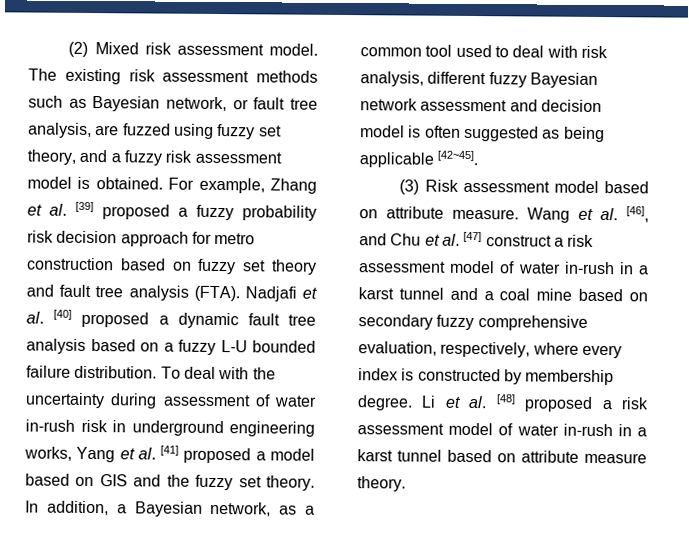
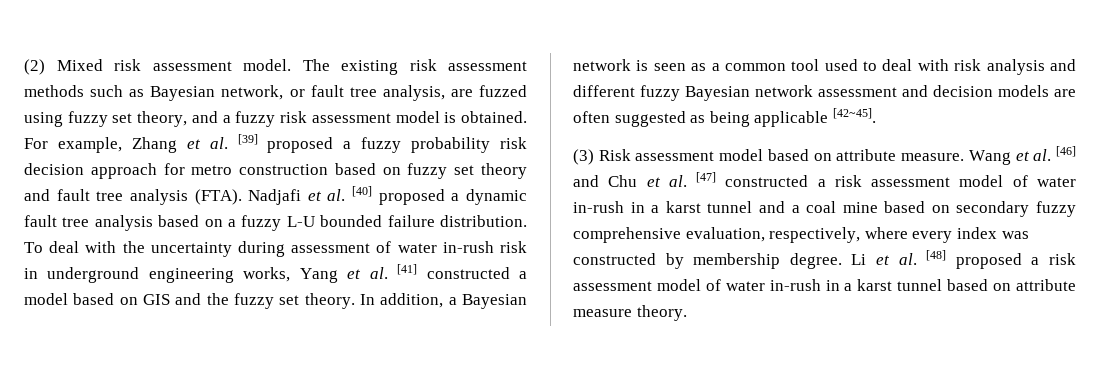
[183,447,252,464] proposed -> [426,267,510,279] constructed
[210,501,272,517] network, -> [573,59,686,71] network is seen
[360,71,424,87] analysis, -> [986,59,1076,75] analysis and
[360,125,422,138] model is -> [998,85,1076,97] models are
[626,206,649,223] [46], -> [1056,146,1076,157] [46]
[485,235,552,247] construct -> [725,175,809,187] constructed
[401,368,415,381] is -> [1001,231,1029,239] was

